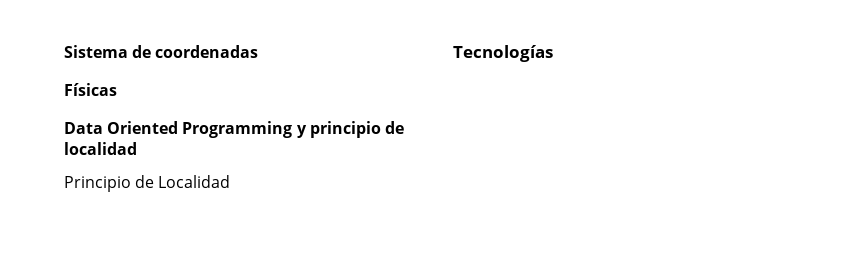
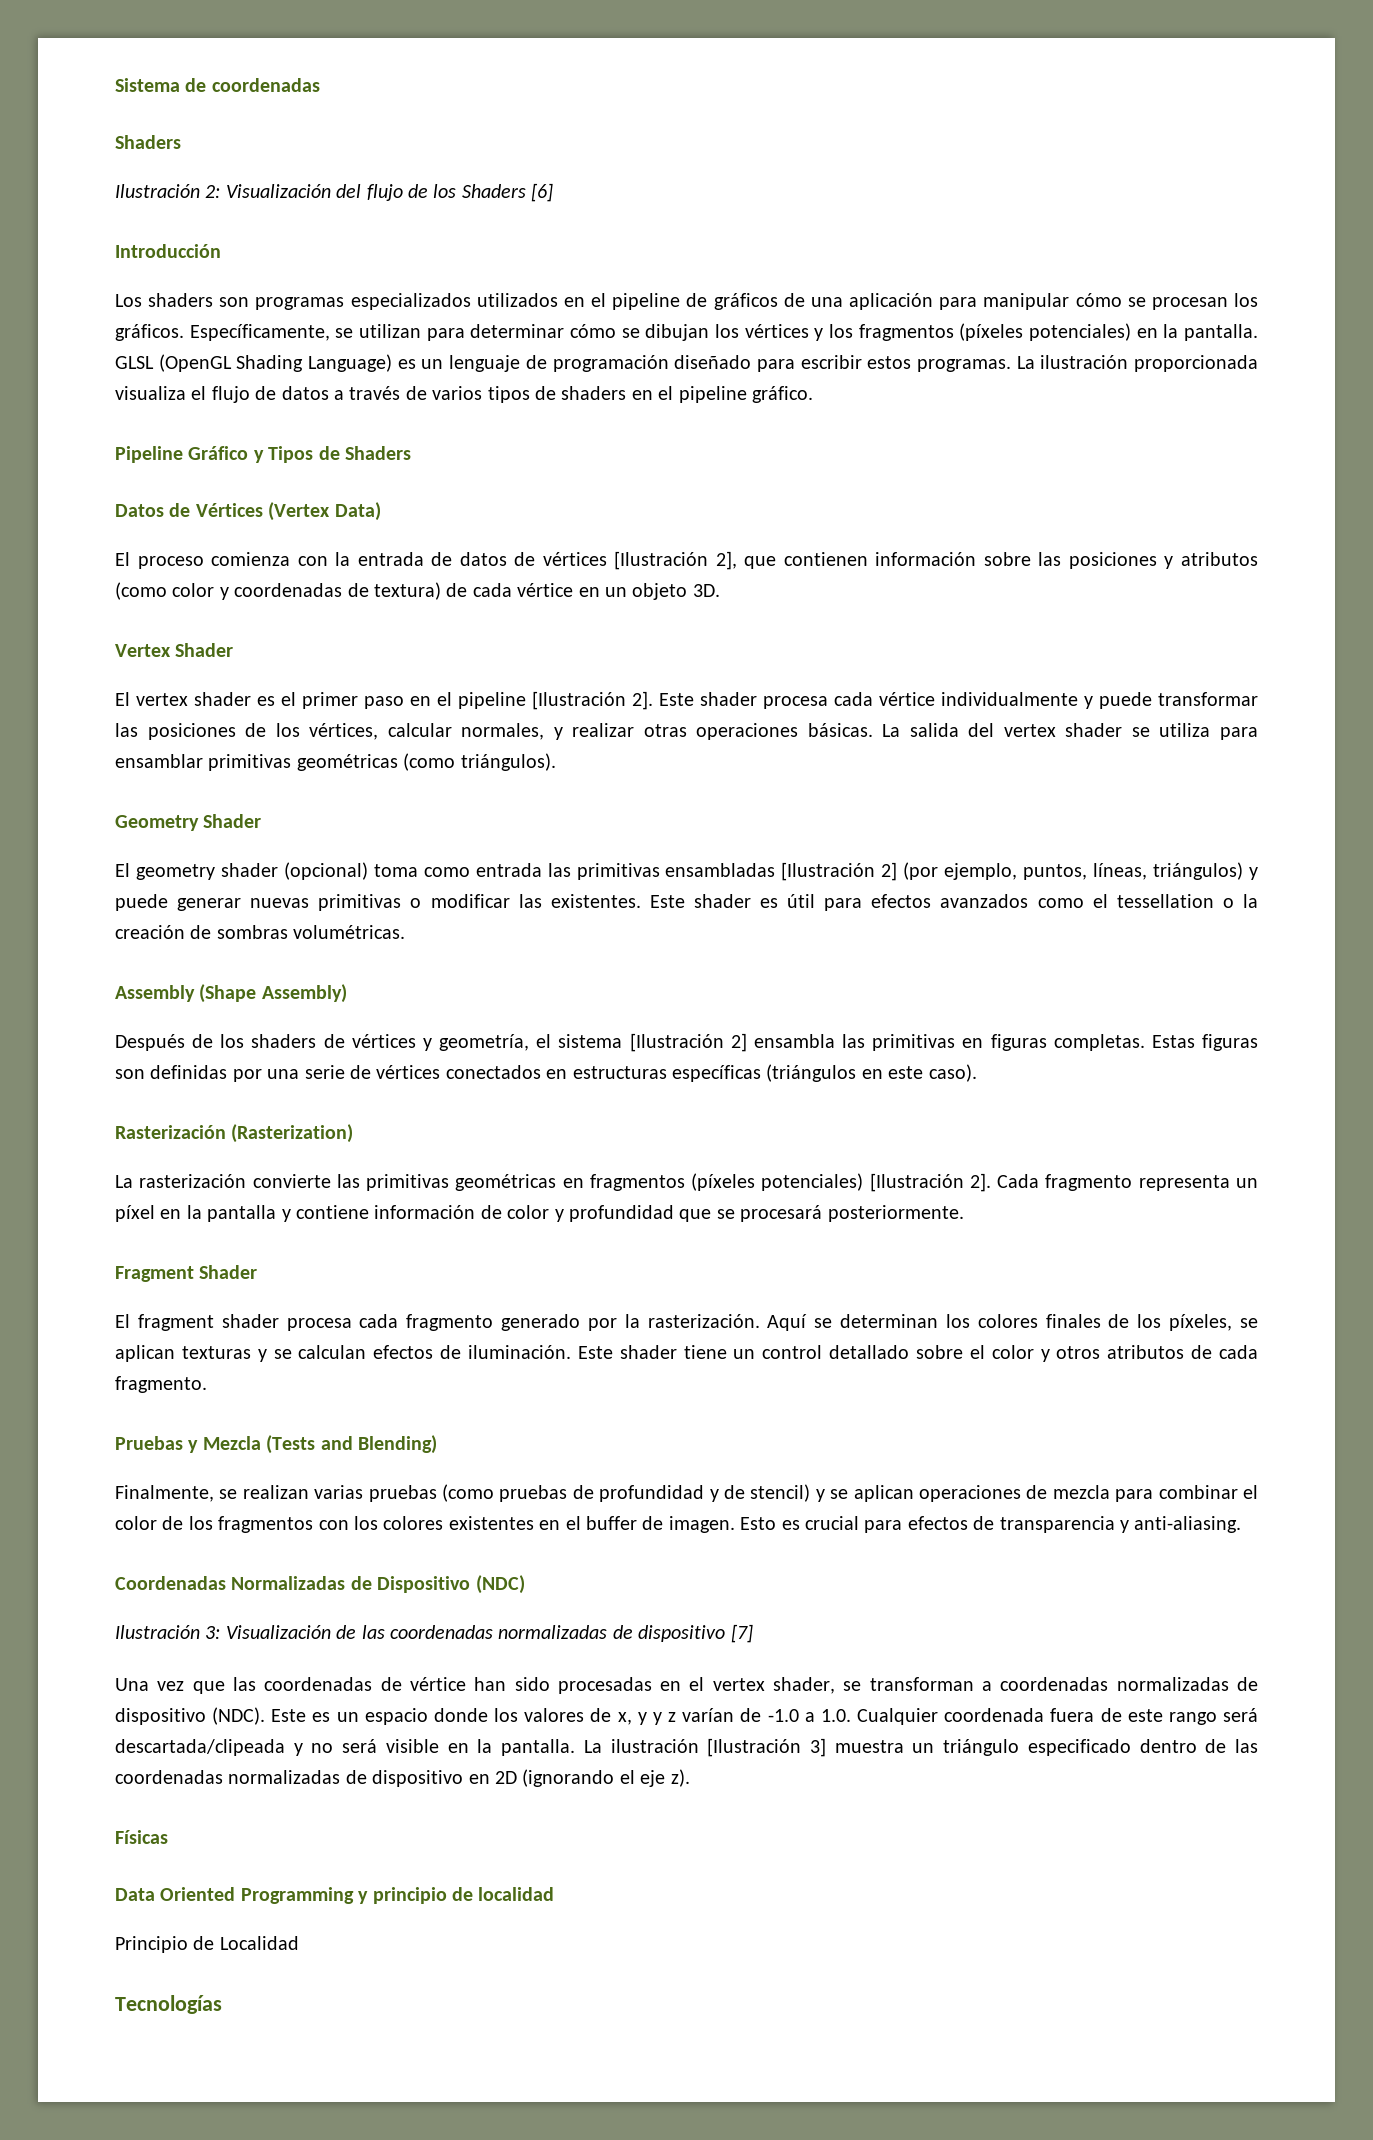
(259, 51) none -> [115,135,181,149] [115,183,554,202] [115,244,221,258] [115,293,1258,310] [115,323,1258,341] [115,354,1258,372] [115,386,813,403] [115,446,411,463] [115,502,381,521] [115,551,1258,570] [115,582,720,600] [115,643,234,657] [115,691,1258,710] [115,723,1258,740] [115,753,556,771] [115,814,262,831] [115,862,1259,881] [115,894,1258,911] [115,925,406,939] [115,984,347,1003] [115,1033,1258,1052] [115,1064,977,1082] [115,1124,354,1143] [115,1173,1258,1192] [115,1205,964,1222] [115,1265,258,1282] [115,1314,1258,1331] [115,1345,1259,1362] [115,1376,207,1393] [115,1435,437,1454] [115,1484,1258,1502] [115,1516,1242,1533] [115,1575,525,1594] [115,1624,753,1643] [115,1677,1258,1694] [115,1707,1258,1725] [115,1738,1258,1757] [115,1769,690,1787] // Shaders // Ilustración 2: Visualización del flujo de los Shaders [6] // Introducción // Los shaders son programas especializados utilizados en el pipeline de gráficos de una aplicación para manipular cómo se procesan los gráficos. Específicamente, se utilizan para determinar cómo se dibujan los vértices y los fragmentos (píxeles potenciales) en la pantalla. GLSL (OpenGL Shading Language) es un lenguaje de programación diseñado para escribir estos programas. La ilustración proporcionada visualiza el flujo de datos a través de varios tipos de shaders en el pipeline gráfico. // Pipeline Gráfico y Tipos de Shaders // Datos de Vértices (Vertex Data) // El proceso comienza con la entrada de datos de vértices [Ilustración 2], que contienen información sobre las posiciones y atributos (como color y coordenadas de textura) de cada vértice en un objeto 3D. // Vertex Shader // El vertex shader es el primer paso en el pipeline [Ilustración 2]. Este shader procesa cada vértice individualmente y puede transformar las posiciones de los vértices, calcular normales, y realizar otras operaciones básicas. La salida del vertex shader se utiliza para ensamblar primitivas geométricas (como triángulos). // Geometry Shader // El geometry shader (opcional) toma como entrada las primitivas ensambladas [Ilustración 2] (por ejemplo, puntos, líneas, triángulos) y puede generar nuevas primitivas o modificar las existentes. Este shader es útil para efectos avanzados como el tessellation o la creación de sombras volumétricas. // Assembly (Shape Assembly) // Después de los shaders de vértices y geometría, el sistema [Ilustración 2] ensambla las primitivas en figuras completas. Estas figuras son definidas por una serie de vértices conectados en estructuras específicas (triángulos en este caso). // Rasterización (Rasterization) // La rasterización convierte las primitivas geométricas en fragmentos (píxeles potenciales) [Ilustración 2]. Cada fragmento representa un píxel en la pantalla y contiene información de color y profundidad que se procesará posteriormente. // Fragment Shader // El fragment shader procesa cada fragmento generado por la rasterización. Aquí se determinan los colores finales de los píxeles, se aplican texturas y se calculan efectos de iluminación. Este shader tiene un control detallado sobre el color y otros atributos de cada fragmento. // Pruebas y Mezcla (Tests and Blending) // Finalmente, se realizan varias pruebas (como pruebas de profundidad y de stencil) y se aplican operaciones de mezcla para combinar el color de los fragmentos con los colores existentes en el buffer de imagen. Esto es crucial para efectos de transparencia y anti-aliasing. // Coordenadas Normalizadas de Dispositivo (NDC) // Ilustración 3: Visualización de las coordenadas normalizadas de dispositivo [7] // Una vez que las coordenadas de vértice han sido procesadas en el vertex shader, se transforman a coordenadas normalizadas de dispositivo (NDC). Este es un espacio donde los valores de x, y y z varían de -1.0 a 1.0. Cualquier coordenada fuera de este rango será descartada/clipeada y no será visible en la pantalla. La ilustración [Ilustración 3] muestra un triángulo especificado dentro de las coordenadas normalizadas de dispositivo en 2D (ignorando el eje z).

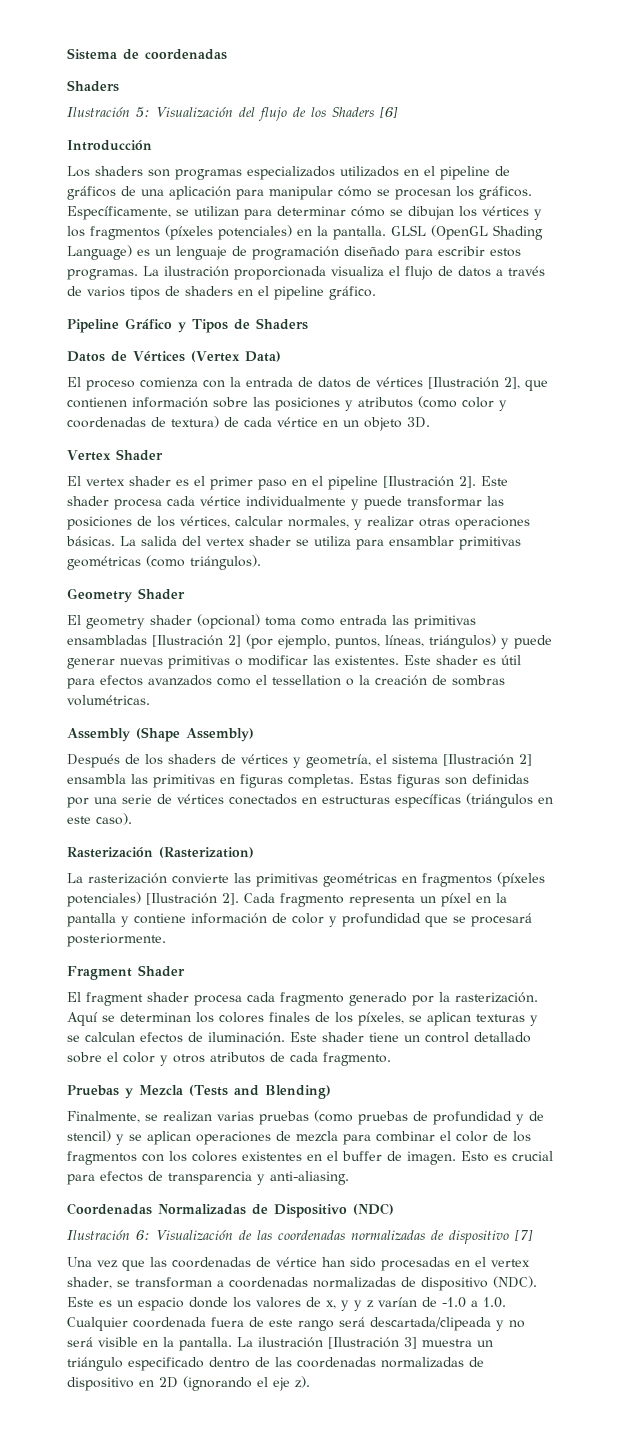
[205,185,221,198] 2: -> [136,107,150,118] 5:
[205,1626,221,1639] 3: -> [136,1230,150,1240] 6:
[115,1830,168,1844] [115,1887,555,1904] [115,1936,299,1953] [115,1995,222,2014] // Físicas // Data Oriented Programming y principio de localidad // Principio de Localidad // Tecnologías -> (310, 1382) none

